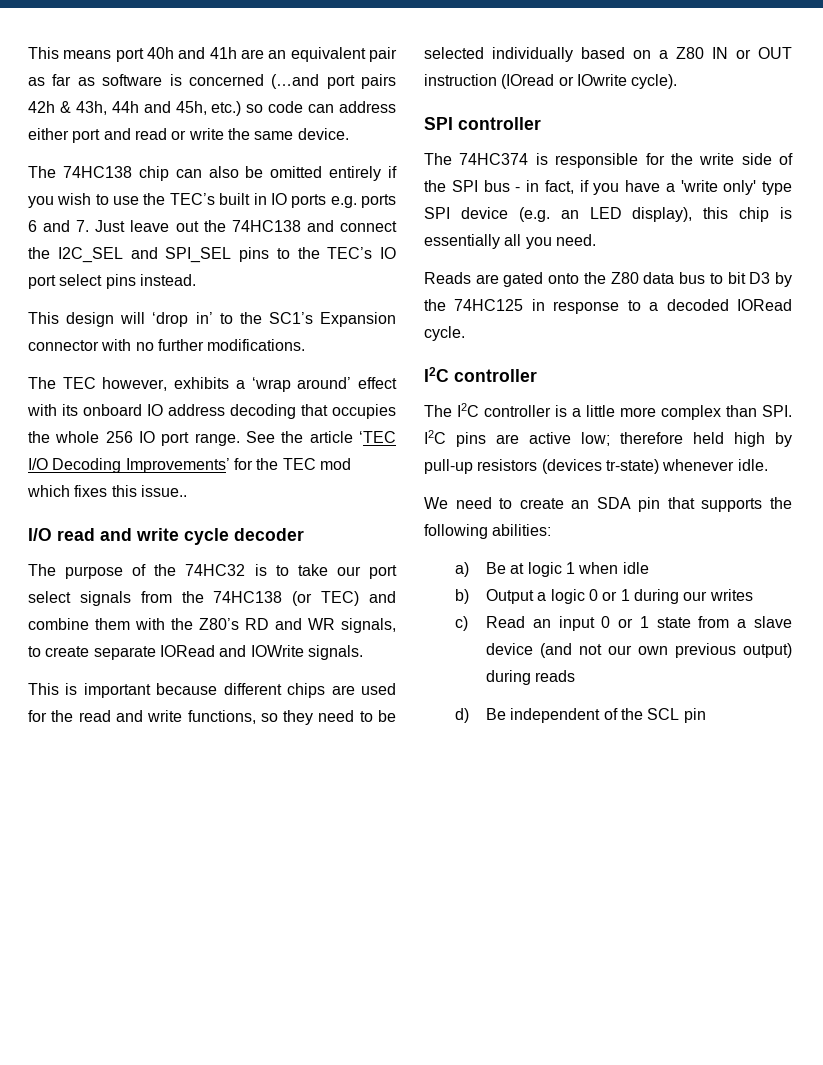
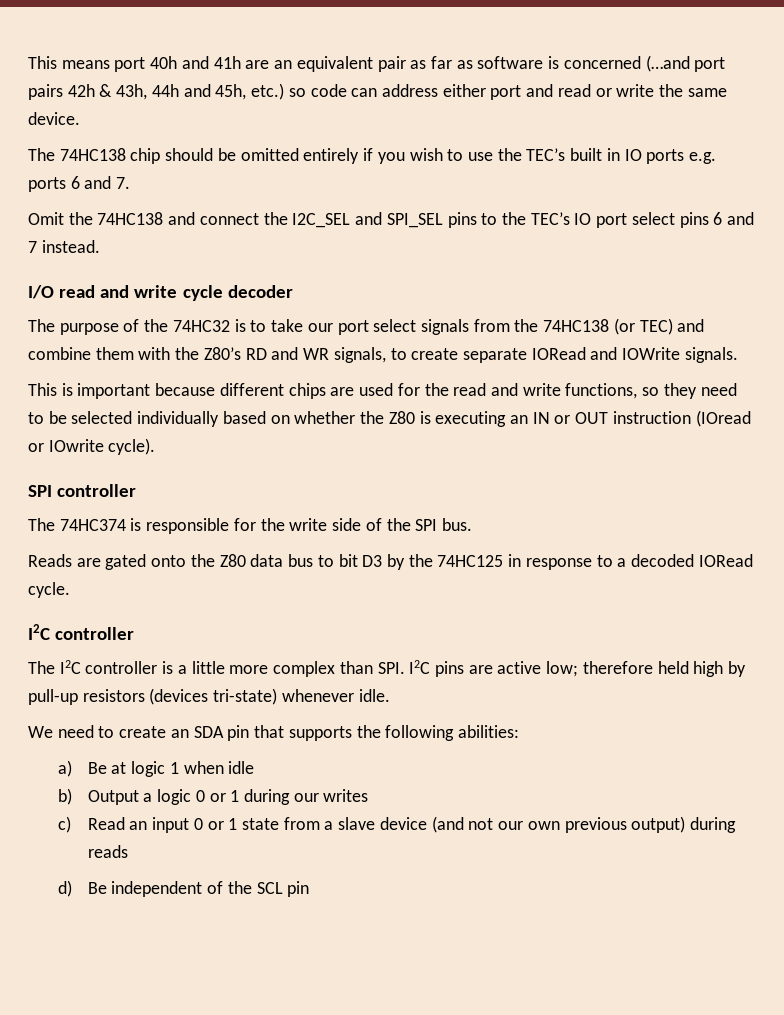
[175,166,239,178] can also -> [165,148,214,161] should
[95,220,199,232] Just leave out -> [28,212,64,225] // Omit
[139,274,196,286] [28,312,396,327] [28,339,306,351] [28,377,398,392] [27,404,396,419] [28,431,396,446] [28,458,351,473] [27,485,187,497] instead. // This design will ‘drop in’ to the SC1’s Expansion connector with no further modifications. // The TEC however, exhibits a ‘wrap around’ effect with its onboard IO address decoding that occupies the whole 256 IO port range. See the article ‘TEC I/O Decoding Improvements’ for the TEC mod which fixes this issue.. -> [713,212,755,225] [28,240,100,253] 6 and 7 instead.
[659,47,704,59] a Z80 -> [294,411,528,427] whether the Z80 is executing an
[483,180,792,195] [424,207,792,222] [424,234,596,249] bus - in fact, if you have a 'write only' type SPI device (e.g. an LED display), this chip is essentially all you need. -> [441,518,472,531] bus.
[605,459,659,474] tr-state) -> [213,688,278,705] tri-state)

